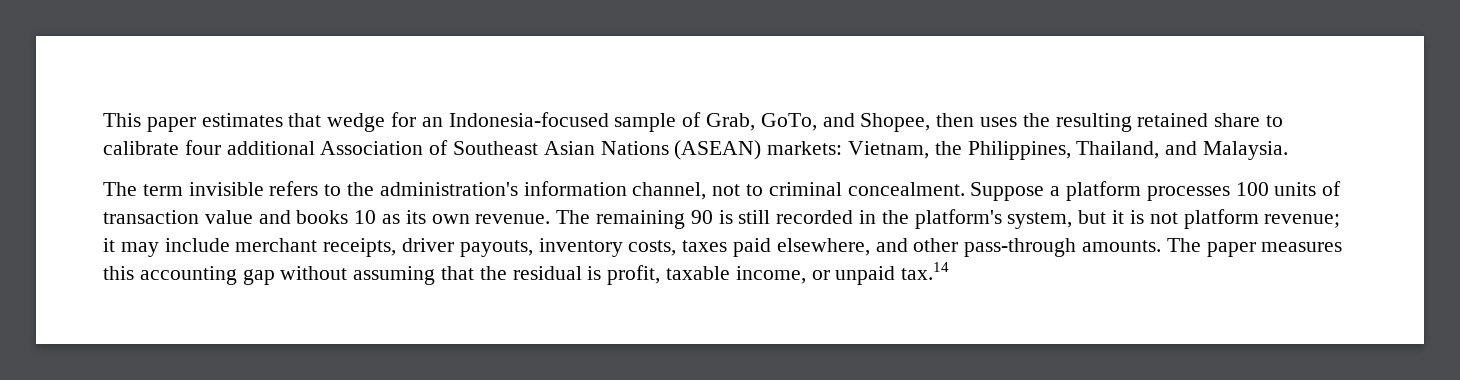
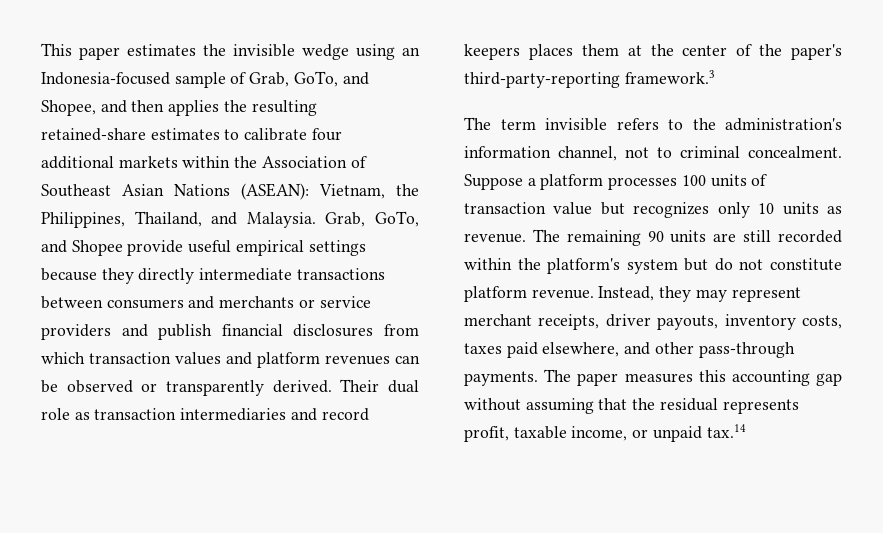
[288,112,417,132] that wedge for -> [203,44,395,60] the invisible wedge using
[936,113,1261,132] then uses the resulting retained share -> [100,100,317,116] [41,128,220,141] and then applies the resulting retained-share estimates
(315, 148) none -> [118,156,258,168] markets within the
[674,140,843,160] (ASEAN) markets: -> [241,183,309,200] (ASEAN):
(1289, 150) none -> [325,211,419,227] [41,240,366,256] [41,268,385,284] [41,296,371,309] [41,324,419,340] [41,352,420,368] [41,379,419,396] [41,408,369,421] [464,44,842,60] [464,70,715,88] Grab, GoTo, and Shopee provide useful empirical settings because they directly intermediate transactions between consumers and merchants or service providers and publish financial disclosures from which transaction values and platform revenues can be observed or transparently derived. Their dual role as transaction intermediaries and record keepers places them at the center of the paper's third-party-reporting framework.3
[258,210,470,224] and books 10 as its own -> [600,202,843,218] but recognizes only 10 units as
[718,210,733,224] is -> [670,230,737,243] units are
[859,210,877,224] in -> [464,258,512,270] within
[1007,209,1341,229] [103,238,230,257] system, but it is not platform revenue; it may include -> [626,258,842,274] [464,286,801,302] system but do not constitute platform revenue. Instead, they may represent
[1082,240,1162,252] amounts. -> [464,371,538,386] payments.
[587,266,602,280] is -> [722,399,799,414] represents

